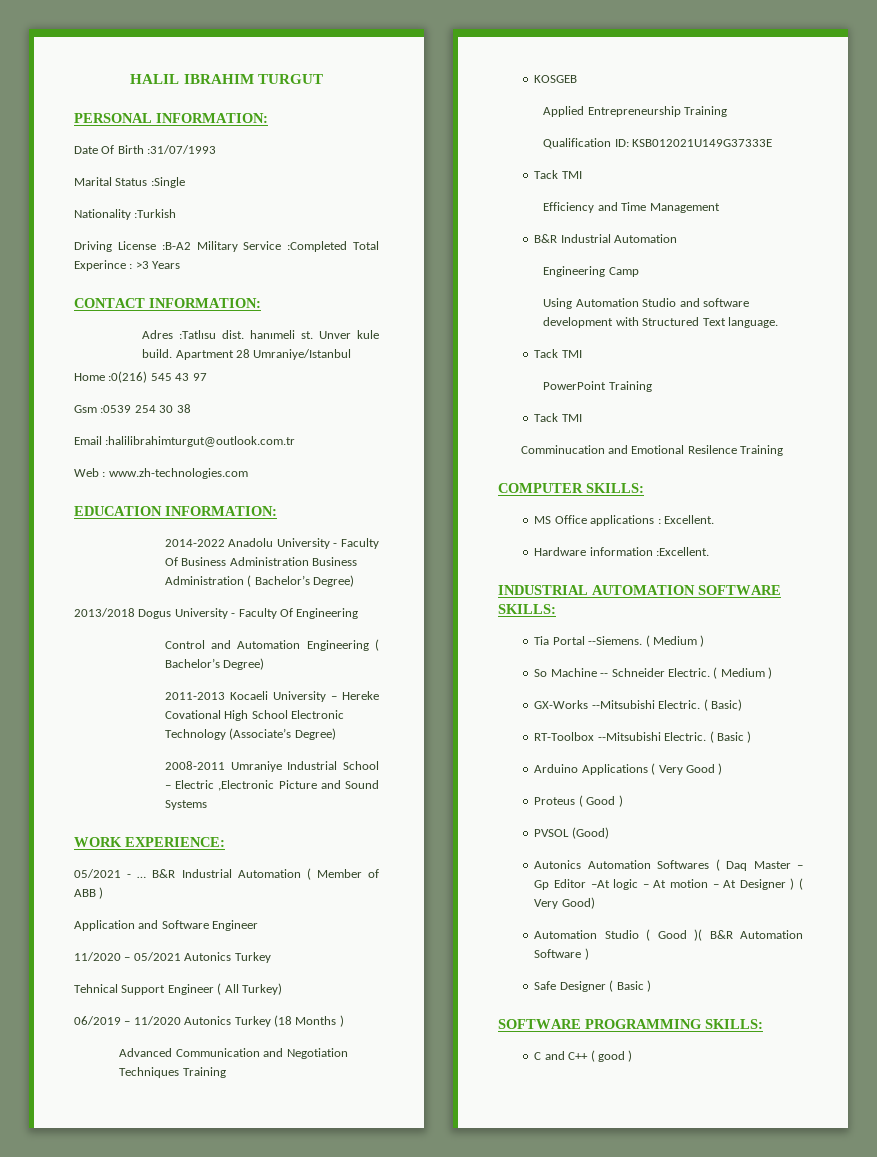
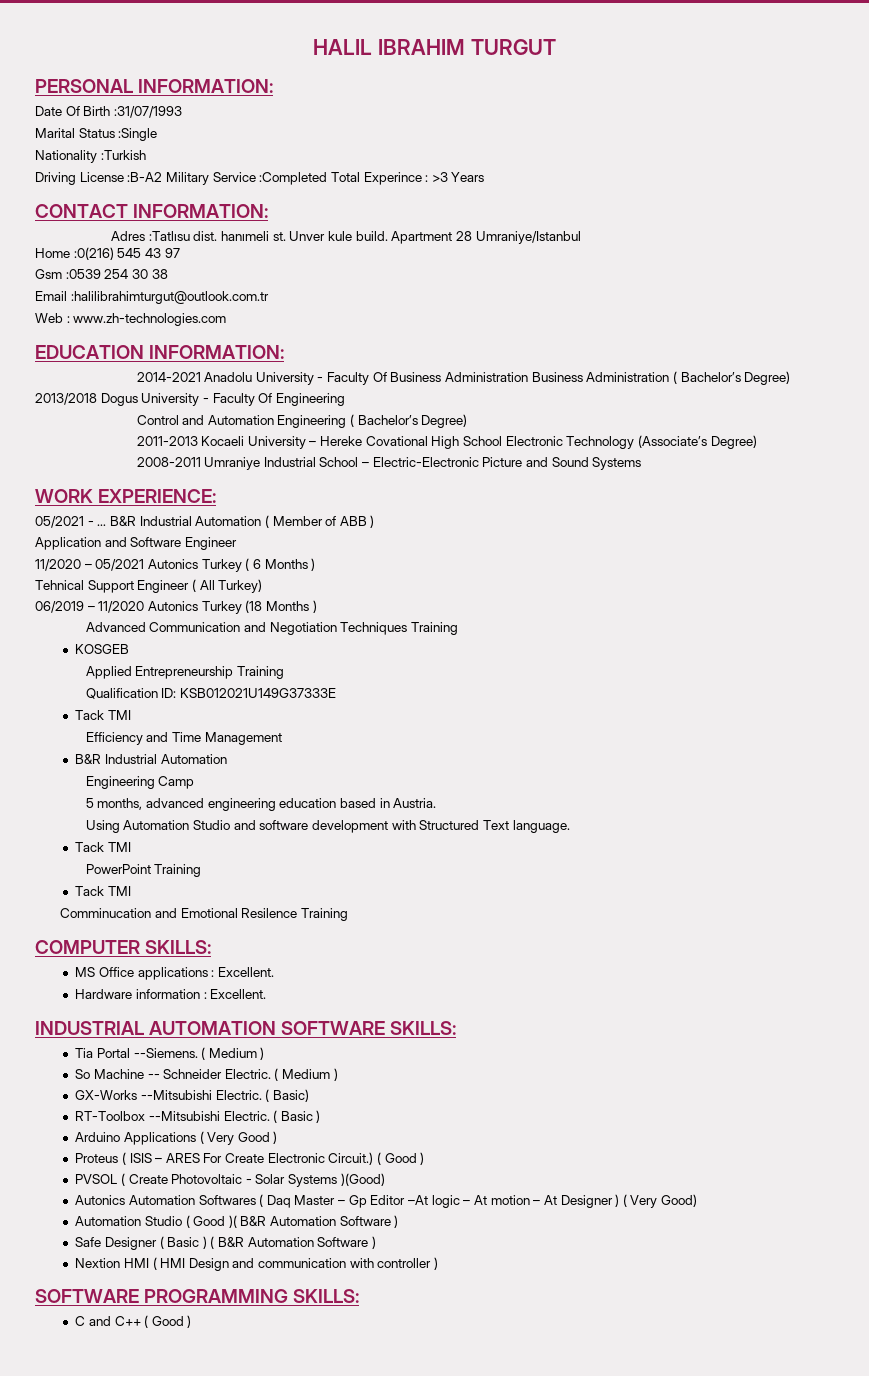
[164,539,225,547] 2014-2022 -> [136,372,201,382] 2014-2021
[175,780,275,791] Electric ,Electronic -> [372,457,479,467] Electric-Electronic
(271, 957) none -> [245,558,316,571] ( 6 Months )
(639, 272) none -> [85,798,437,811] // 5 months, advanced engineering education based in Austria.
[656,547,710,556] :Excellent. -> [203,989,267,999] : Excellent.
[586,795,623,807] [534,827,609,839] Good ) // PVSOL (Good) -> [129,1152,425,1165] [75,1173,385,1187] ISIS – ARES For Create Electronic Circuit.) ( Good ) // PVSOL ( Create Photovoltaic - Solar Systems )(Good)
(651, 986) none -> [210,1236,377,1249] [75,1257,439,1271] ( B&R Automation Software ) // Nextion HMI ( HMI Design and communication with controller )
[597,1051,625,1062] good -> [151,1316,184,1326] Good

